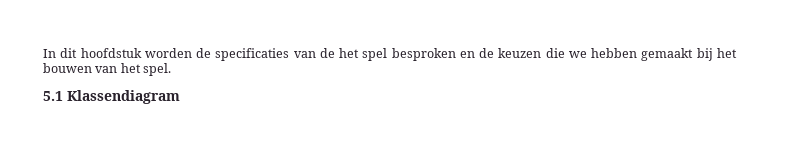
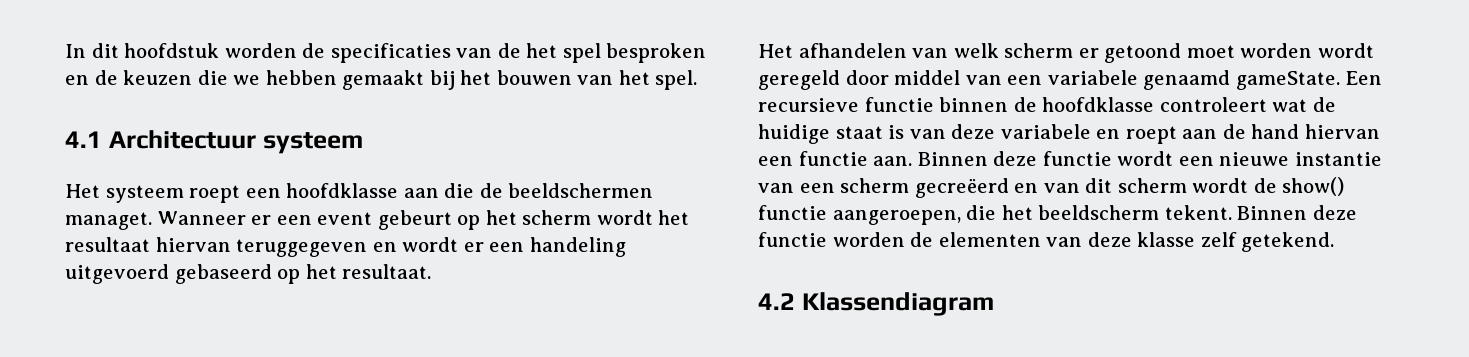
[43,91,63,101] 5.1 -> [65,130,363,154] [65,183,654,203] [65,210,690,230] [65,237,626,257] [65,264,432,284] [758,43,1374,63] [758,70,1383,90] [758,97,1336,112] [758,124,1380,144] [758,151,1382,166] [758,177,1345,198] [758,205,1357,225] [758,232,1335,252] [758,293,795,310] 4.1 Architectuur systeem // Het systeem roept een hoofdklasse aan die de beeldschermen managet. Wanneer er een event gebeurt op het scherm wordt het resultaat hiervan teruggegeven en wordt er een handeling uitgevoerd gebaseerd op het resultaat. // Het afhandelen van welk scherm er getoond moet worden wordt geregeld door middel van een variabele genaamd gameState. Een recursieve functie binnen de hoofdklasse controleert wat de huidige staat is van deze variabele en roept aan de hand hiervan een functie aan. Binnen deze functie wordt een nieuwe instantie van een scherm gecreëerd en van dit scherm wordt de show() functie aangeroepen, die het beeldscherm tekent. Binnen deze functie worden de elementen van deze klasse zelf getekend. // 4.2

